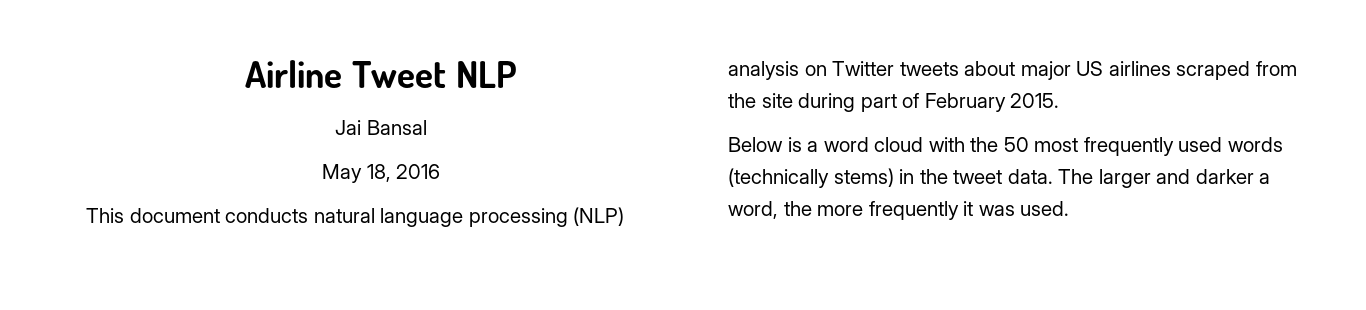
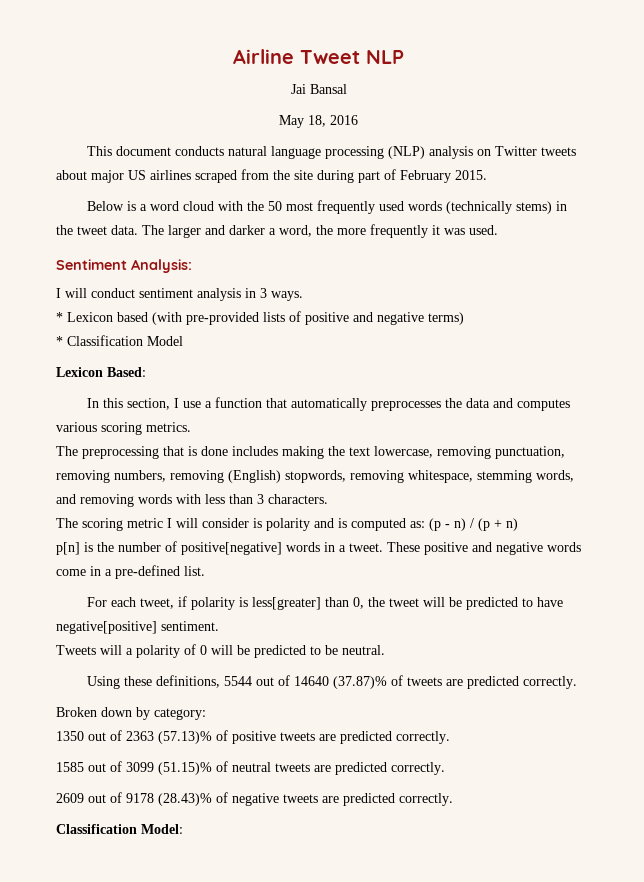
(1070, 208) none -> [56,259,192,273] [56,288,303,301] [56,311,464,325] [56,335,183,346] [56,367,146,377] [87,397,571,411] [56,422,191,435] [56,446,565,459] [56,470,574,483] [56,494,328,507] [56,518,518,531] [56,541,581,555] [56,565,205,579] [87,596,564,610] [56,621,219,634] [56,644,385,658] [87,675,578,689] [56,707,206,720] [56,730,450,744] [56,761,445,775] [56,792,453,806] [56,824,183,834] // Sentiment Analysis: // I will conduct sentiment analysis in 3 ways. // * Lexicon based (with pre-provided lists of positive and negative terms) // * Classification Model // Lexicon Based: // In this section, I use a function that automatically preprocesses the data and computes various scoring metrics. // The preprocessing that is done includes making the text lowercase, removing punctuation, removing numbers, removing (English) stopwords, removing whitespace, stemming words, and removing words with less than 3 characters. // The scoring metric I will consider is polarity and is computed as: (p - n) / (p + n) // p[n] is the number of positive[negative] words in a tweet. These positive and negative words come in a pre-defined list. // For each tweet, if polarity is less[greater] than 0, the tweet will be predicted to have negative[positive] sentiment. // Tweets will a polarity of 0 will be predicted to be neutral. // Using these definitions, 5544 out of 14640 (37.87)% of tweets are predicted correctly. // Broken down by category: // 1350 out of 2363 (57.13)% of positive tweets are predicted correctly. // 1585 out of 3099 (51.15)% of neutral tweets are predicted correctly. // 2609 out of 9178 (28.43)% of negative tweets are predicted correctly. // Classification Model:

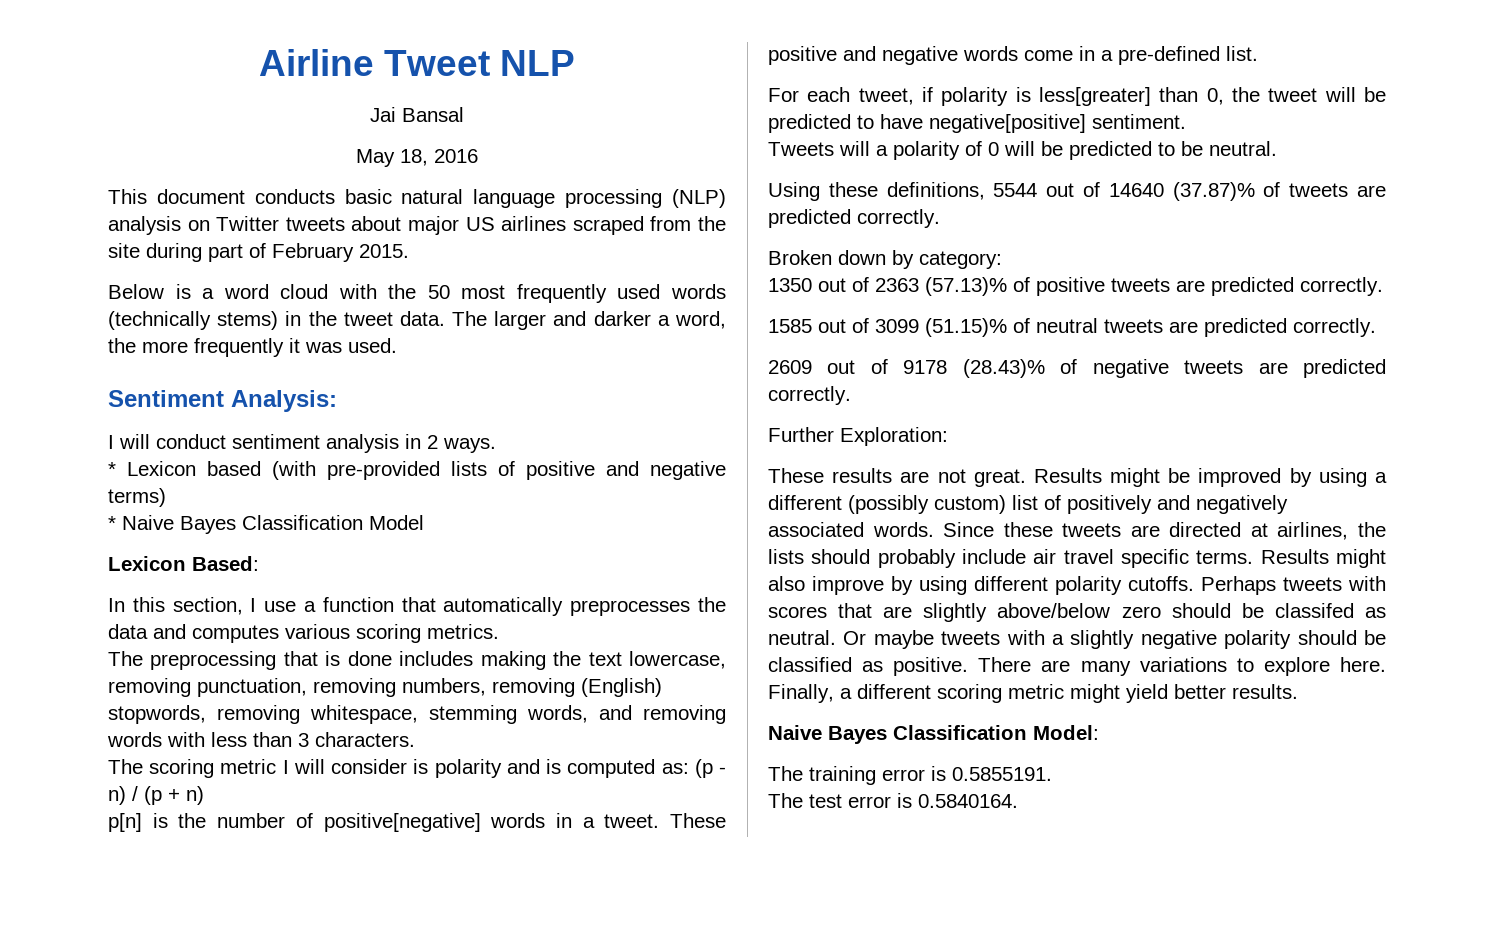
(225, 151) none -> [344,189,392,204] basic
[260,288,267,298] 3 -> [427,435,438,449] 2
(63, 341) none -> [122,515,236,534] Naive Bayes
[56,824,183,834] Classification Model: -> [768,427,948,446] [768,468,1387,487] [768,495,1288,514] [768,522,1386,540] [768,549,1386,568] [768,576,1386,595] [768,603,1386,622] [768,630,1386,649] [768,657,1386,676] [768,684,1298,703] [768,725,1099,744] [768,766,1052,785] [768,793,1018,808] Further Exploration: // These results are not great. Results might be improved by using a different (possibly custom) list of positively and negatively associated words. Since these tweets are directed at airlines, the lists should probably include air travel specific terms. Results might also improve by using different polarity cutoffs. Perhaps tweets with scores that are slightly above/below zero should be classifed as neutral. Or maybe tweets with a slightly negative polarity should be classified as positive. There are many variations to explore here. Finally, a different scoring metric might yield better results. // Naive Bayes Classification Model: // The training error is 0.5855191. // The test error is 0.5840164.

